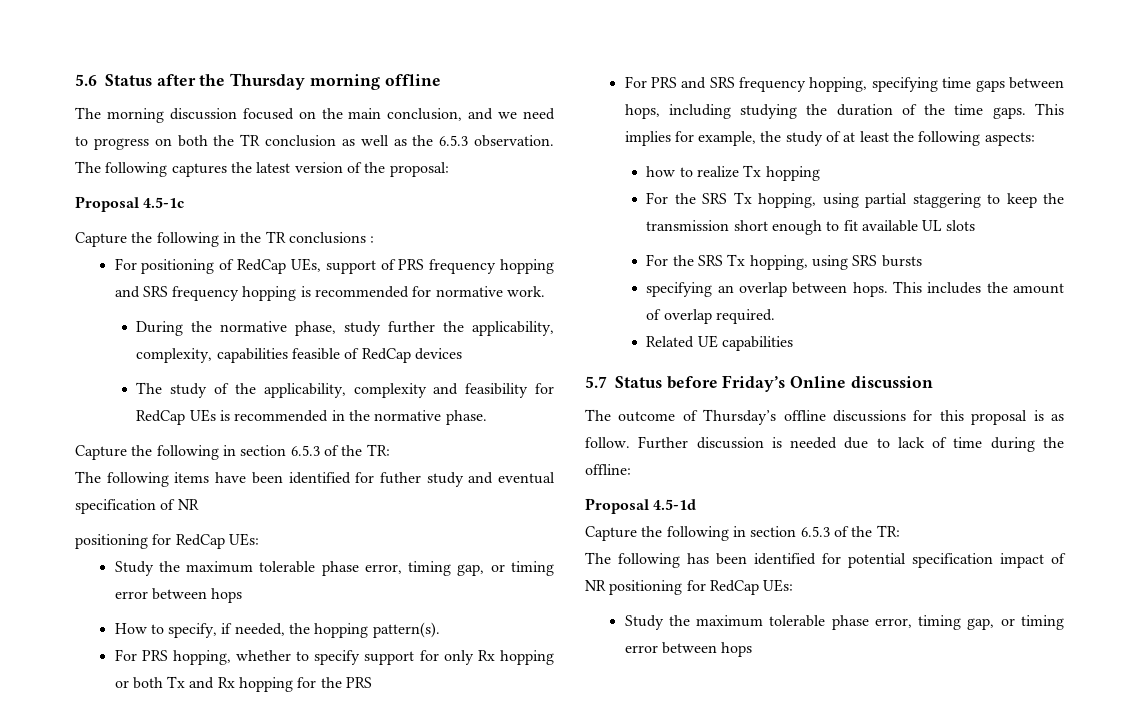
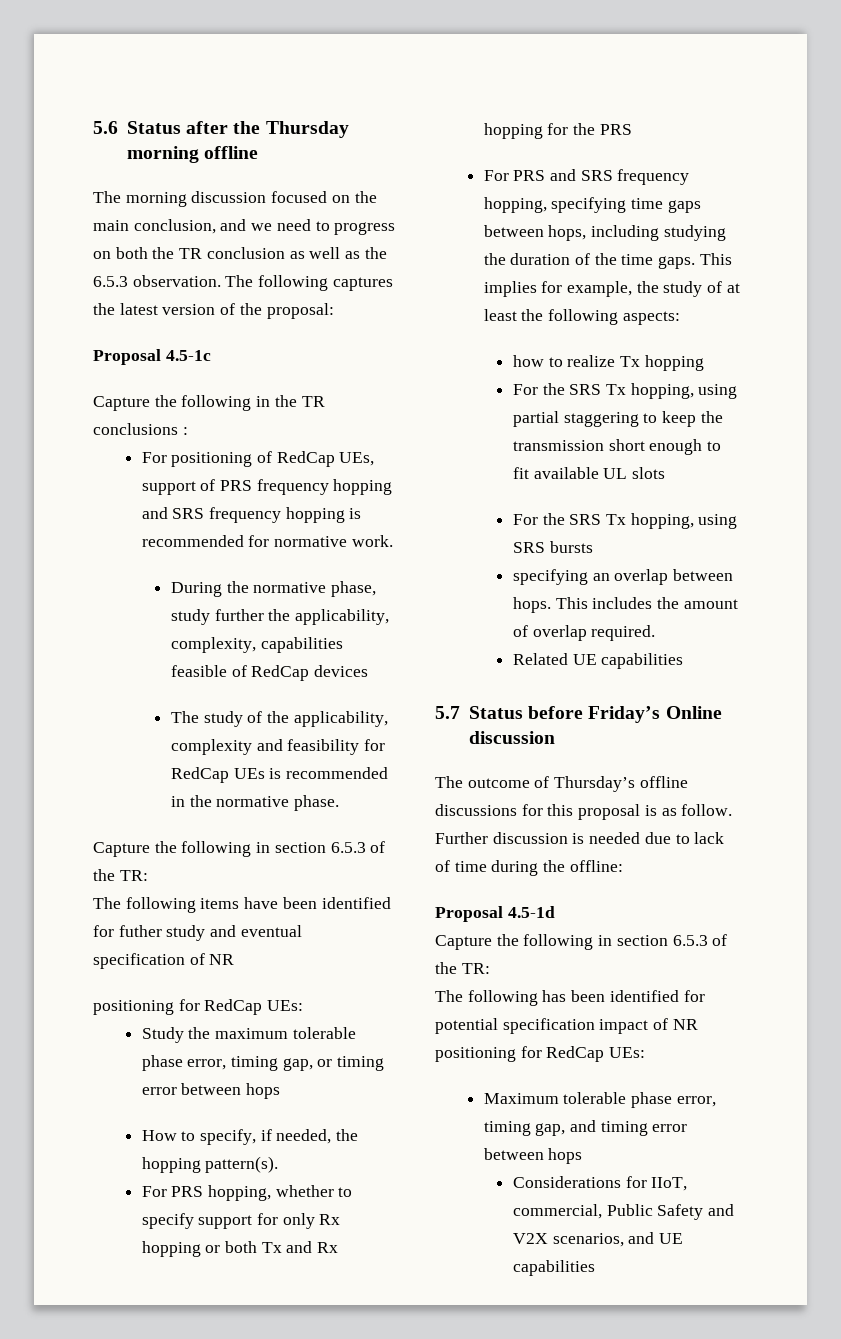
[624,615,1064,630] [624,642,753,657] Study the maximum tolerable phase error, timing gap, or timing error between hops -> [483,1092,716,1108] [483,1120,688,1136] [483,1148,583,1164] [512,1176,688,1191] [512,1204,734,1220] [512,1232,683,1247] [512,1260,595,1276] Maximum tolerable phase error, timing gap, and timing error between hops // Considerations for IIoT, commercial, Public Safety and V2X scenarios, and UE capabilities

